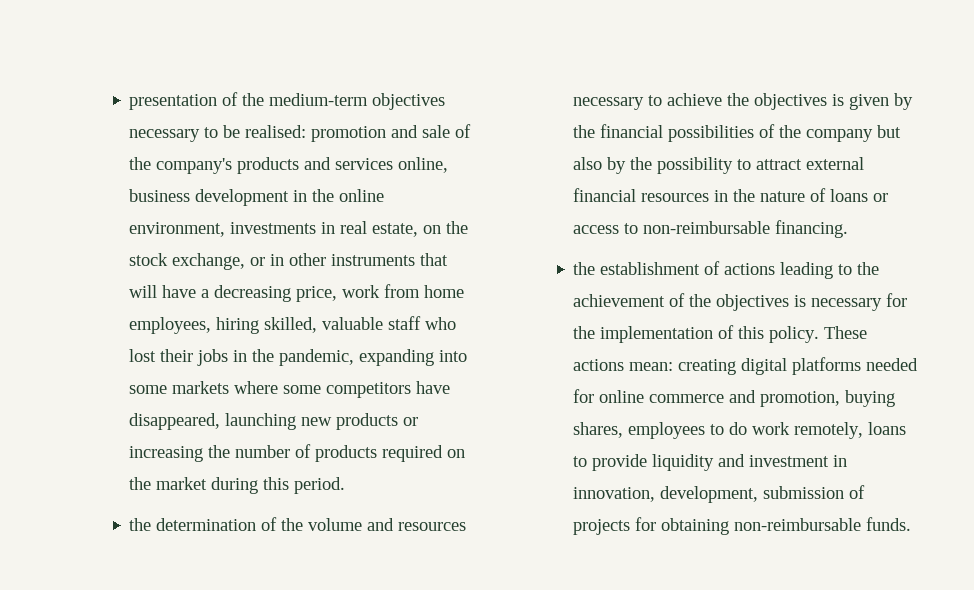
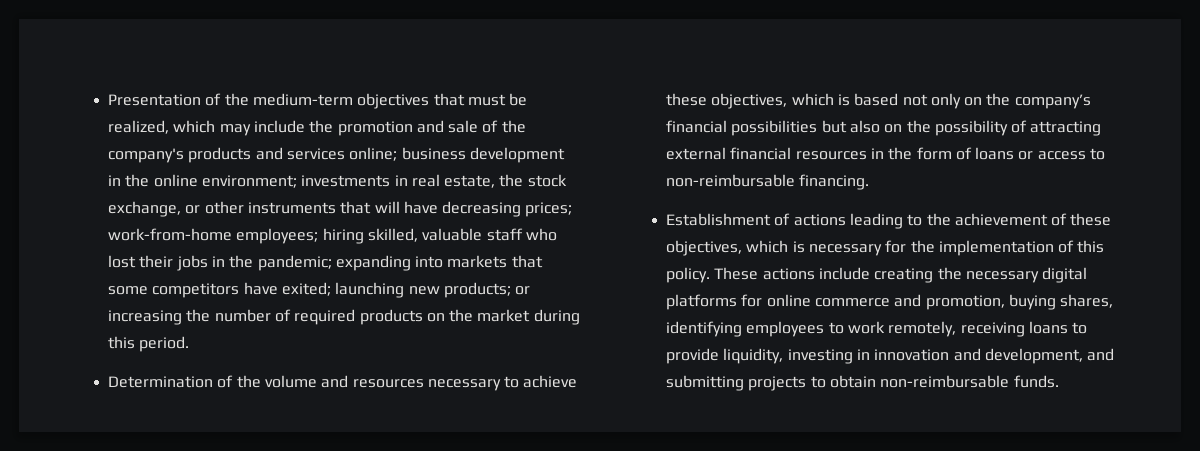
[129,94,218,110] presentation -> [107,94,201,106] Presentation
[129,125,307,142] necessary to be realised: -> [433,93,528,106] [107,120,334,136] that must be realized, which may include the
[398,157,449,173] online, -> [349,147,398,161] online;
[129,222,226,237] environment, -> [201,175,297,188] environment;
[423,225,442,234] on -> (496, 181) none
[270,254,285,266] in -> (201, 209) none
[201,284,465,302] [129,317,212,334] a decreasing price, work from home employees, -> [442,201,573,217] [107,228,319,244] decreasing prices; work-from-home employees;
[279,349,355,366] pandemic, -> [257,255,332,271] pandemic;
[129,381,279,394] some markets where -> [447,255,543,268] markets that
[129,413,221,430] disappeared, -> [281,282,331,296] exited;
[336,413,399,430] products -> [443,282,511,298] products;
[315,445,444,462] products required -> [294,309,423,325] required products
[129,518,257,531] the determination -> [107,376,213,388] Determination
[727,93,914,110] [573,124,874,142] the objectives is given by the financial possibilities of the company -> [665,93,1091,109] [665,120,818,136] these objectives, which is based not only on the company’s financial possibilities
[607,157,627,174] by -> [884,124,903,133] on
[737,159,803,170] to attract -> [1011,120,1102,136] of attracting
[760,191,806,202] nature -> [916,147,952,160] form
[573,262,701,275] the establishment -> [665,213,771,226] Establishment
[689,294,790,311] the objectives -> [1070,213,1112,226] [665,240,789,256] these objectives, which
[629,359,737,375] mean: creating -> [818,267,1039,283] include creating the necessary
[866,358,919,371] needed -> (737, 302) none
(624, 430) none -> [665,321,742,337] identifying
[729,422,748,435] do -> (844, 328) none
(864, 430) none -> [960,322,1025,337] receiving
[652,454,848,471] [573,485,866,503] [573,517,730,535] liquidity and investment in innovation, development, submission of projects for obtaining -> [723,348,1115,364] [665,375,876,391] liquidity, investing in innovation and development, and submitting projects to obtain

